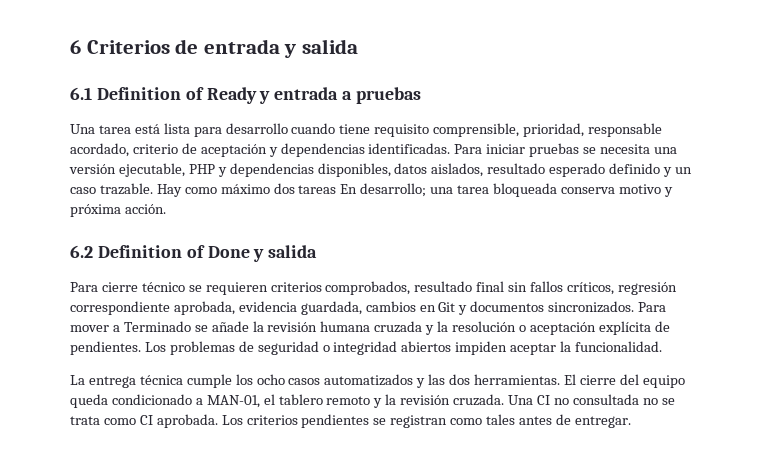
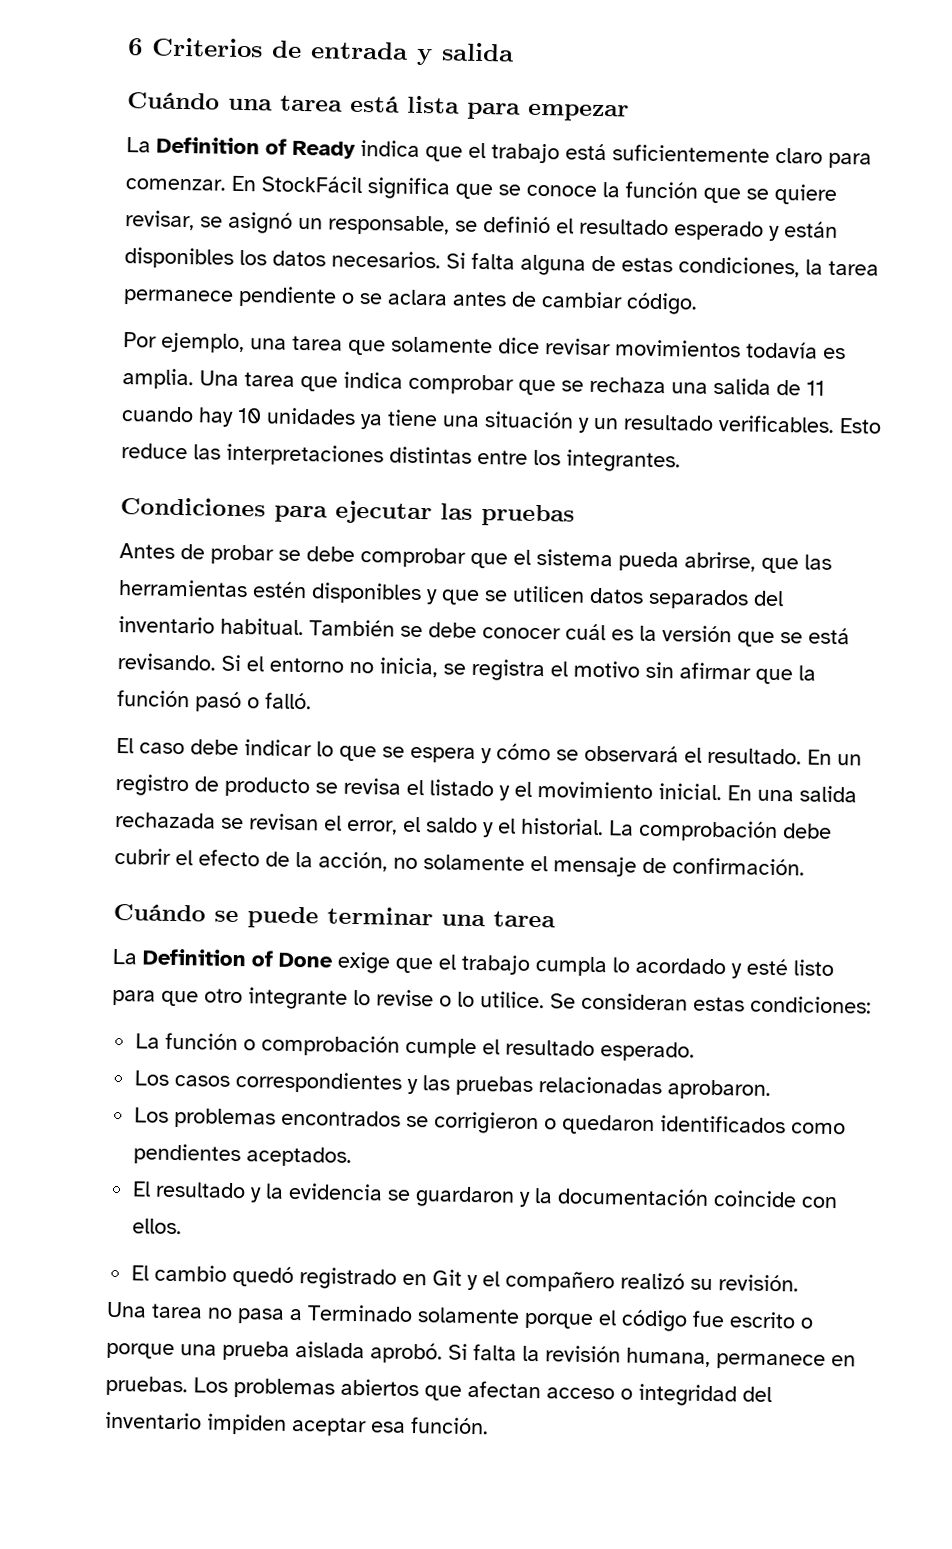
[70,87,422,104] [70,123,663,137] [70,143,677,157] [69,163,692,177] [70,183,673,197] [70,204,166,217] [70,245,318,262] [70,281,677,295] [70,301,667,315] [70,321,670,335] [70,341,663,355] [70,374,685,388] [70,394,675,408] [70,414,631,428] 6.1 Definition of Ready y entrada a pruebas // Una tarea está lista para desarrollo cuando tiene requisito comprensible, prioridad, responsable acordado, criterio de aceptación y dependencias identificadas. Para iniciar pruebas se necesita una versión ejecutable, PHP y dependencias disponibles, datos aislados, resultado esperado definido y un caso trazable. Hay como máximo dos tareas En desarrollo; una tarea bloqueada conserva motivo y próxima acción. // 6.2 Definition of Done y salida // Para cierre técnico se requieren criterios comprobados, resultado final sin fallos críticos, regresión correspondiente aprobada, evidencia guardada, cambios en Git y documentos sincronizados. Para mover a Terminado se añade la revisión humana cruzada y la resolución o aceptación explícita de pendientes. Los problemas de seguridad o integridad abiertos impiden aceptar la funcionalidad. // La entrega técnica cumple los ocho casos automatizados y las dos herramientas. El cierre del equipo queda condicionado a MAN-01, el tablero remoto y la revisión cruzada. Una CI no consultada no se trata como CI aprobada. Los criterios pendientes se registran como tales antes de entregar. -> [127,92,629,122] [126,136,872,169] [125,175,837,205] [125,210,838,242] [124,247,879,278] [123,285,698,315] [123,332,846,360] [122,368,825,396] [121,406,882,434] [121,443,681,473] [120,497,575,527] [119,543,832,574] [118,578,784,610] [118,615,850,647] [117,652,816,685] [117,689,312,713] [116,737,862,766] [115,773,857,803] [115,811,832,843] [114,847,805,877] [113,903,556,929] [112,948,834,979] [112,987,872,1014] [135,1032,696,1062] [134,1070,772,1100] [134,1107,847,1136] [133,1143,353,1167] [132,1181,838,1209] [132,1218,183,1235] [131,1264,800,1293] [106,1301,813,1332] [106,1340,856,1370] [105,1375,772,1407] [105,1411,489,1437] Cuándo una tarea está lista para empezar // La Definition of Ready indica que el trabajo está suficientemente claro para comenzar. En StockFácil significa que se conoce la función que se quiere revisar, se asignó un responsable, se definió el resultado esperado y están disponibles los datos necesarios. Si falta alguna de estas condiciones, la tarea permanece pendiente o se aclara antes de cambiar código. // Por ejemplo, una tarea que solamente dice revisar movimientos todavía es amplia. Una tarea que indica comprobar que se rechaza una salida de 11 cuando hay 10 unidades ya tiene una situación y un resultado verificables. Esto reduce las interpretaciones distintas entre los integrantes. // Condiciones para ejecutar las pruebas // Antes de probar se debe comprobar que el sistema pueda abrirse, que las herramientas estén disponibles y que se utilicen datos separados del inventario habitual. También se debe conocer cuál es la versión que se está revisando. Si el entorno no inicia, se registra el motivo sin afirmar que la función pasó o falló. // El caso debe indicar lo que se espera y cómo se observará el resultado. En un registro de producto se revisa el listado y el movimiento inicial. En una salida rechazada se revisan el error, el saldo y el historial. La comprobación debe cubrir el efecto de la acción, no solamente el mensaje de confirmación. // Cuándo se puede terminar una tarea // La Definition of Done exige que el trabajo cumpla lo acordado y esté listo para que otro integrante lo revise o lo utilice. Se consideran estas condiciones: // La función o comprobación cumple el resultado esperado. // Los casos correspondientes y las pruebas relacionadas aprobaron. // Los problemas encontrados se corrigieron o quedaron identificados como pendientes aceptados. // El resultado y la evidencia se guardaron y la documentación coincide con ellos. // El cambio quedó registrado en Git y el compañero realizó su revisión. // Una tarea no pasa a Terminado solamente porque el código fue escrito o porque una prueba aislada aprobó. Si falta la revisión humana, permanece en pruebas. Los problemas abiertos que afectan acceso o integridad del inventario impiden aceptar esa función.

